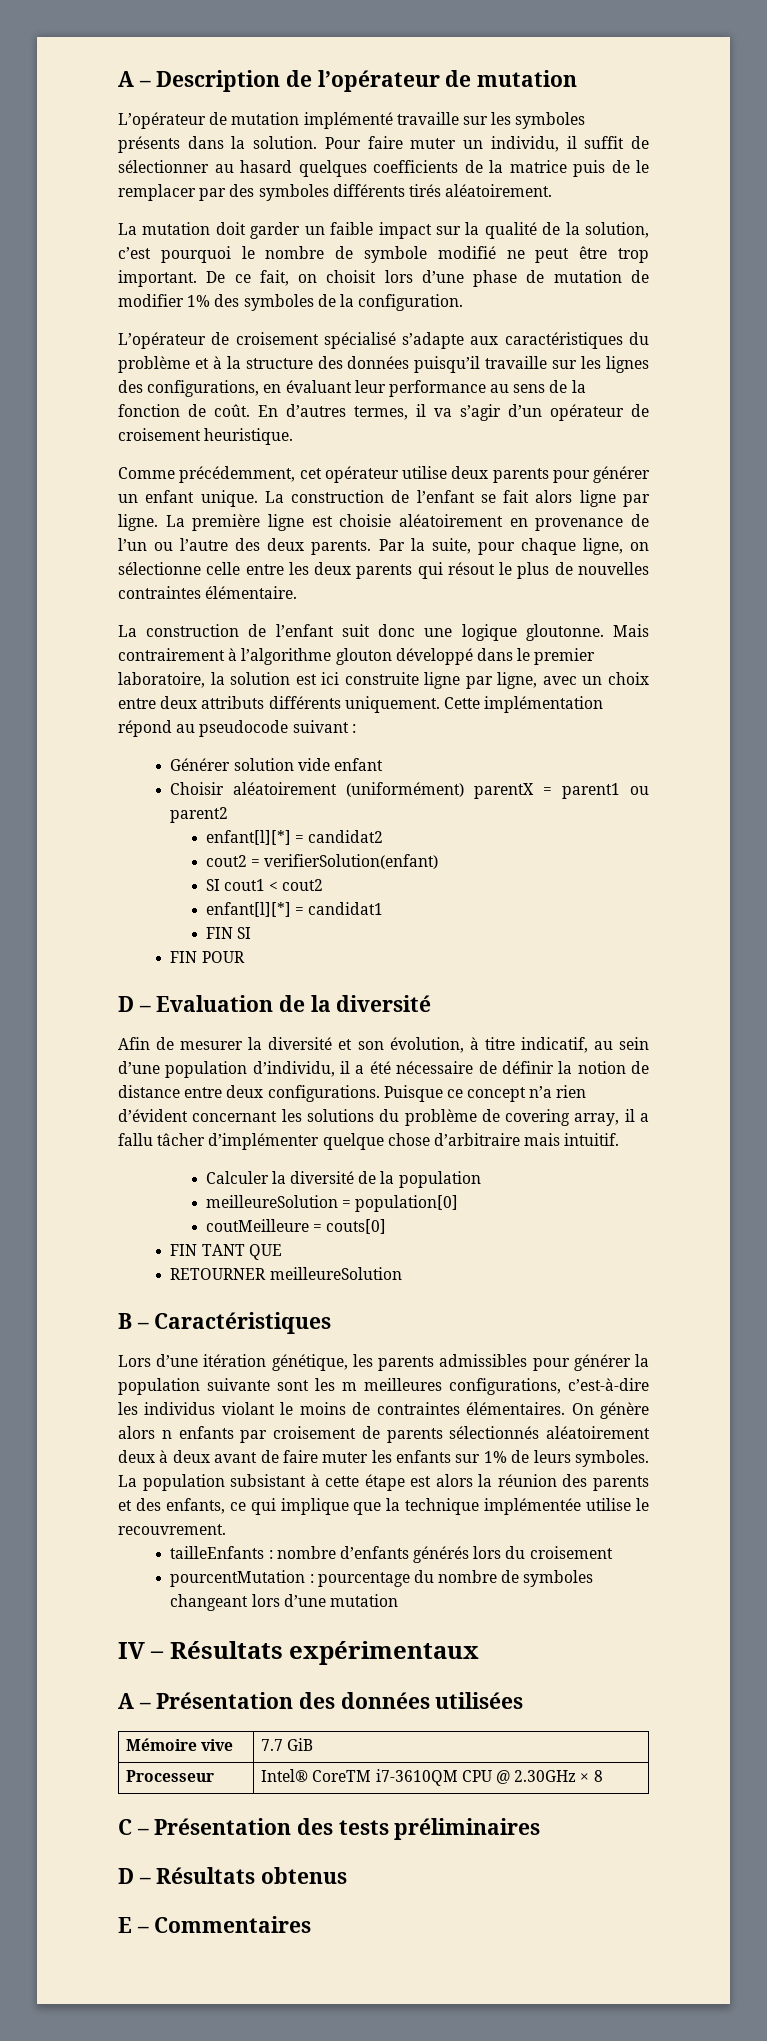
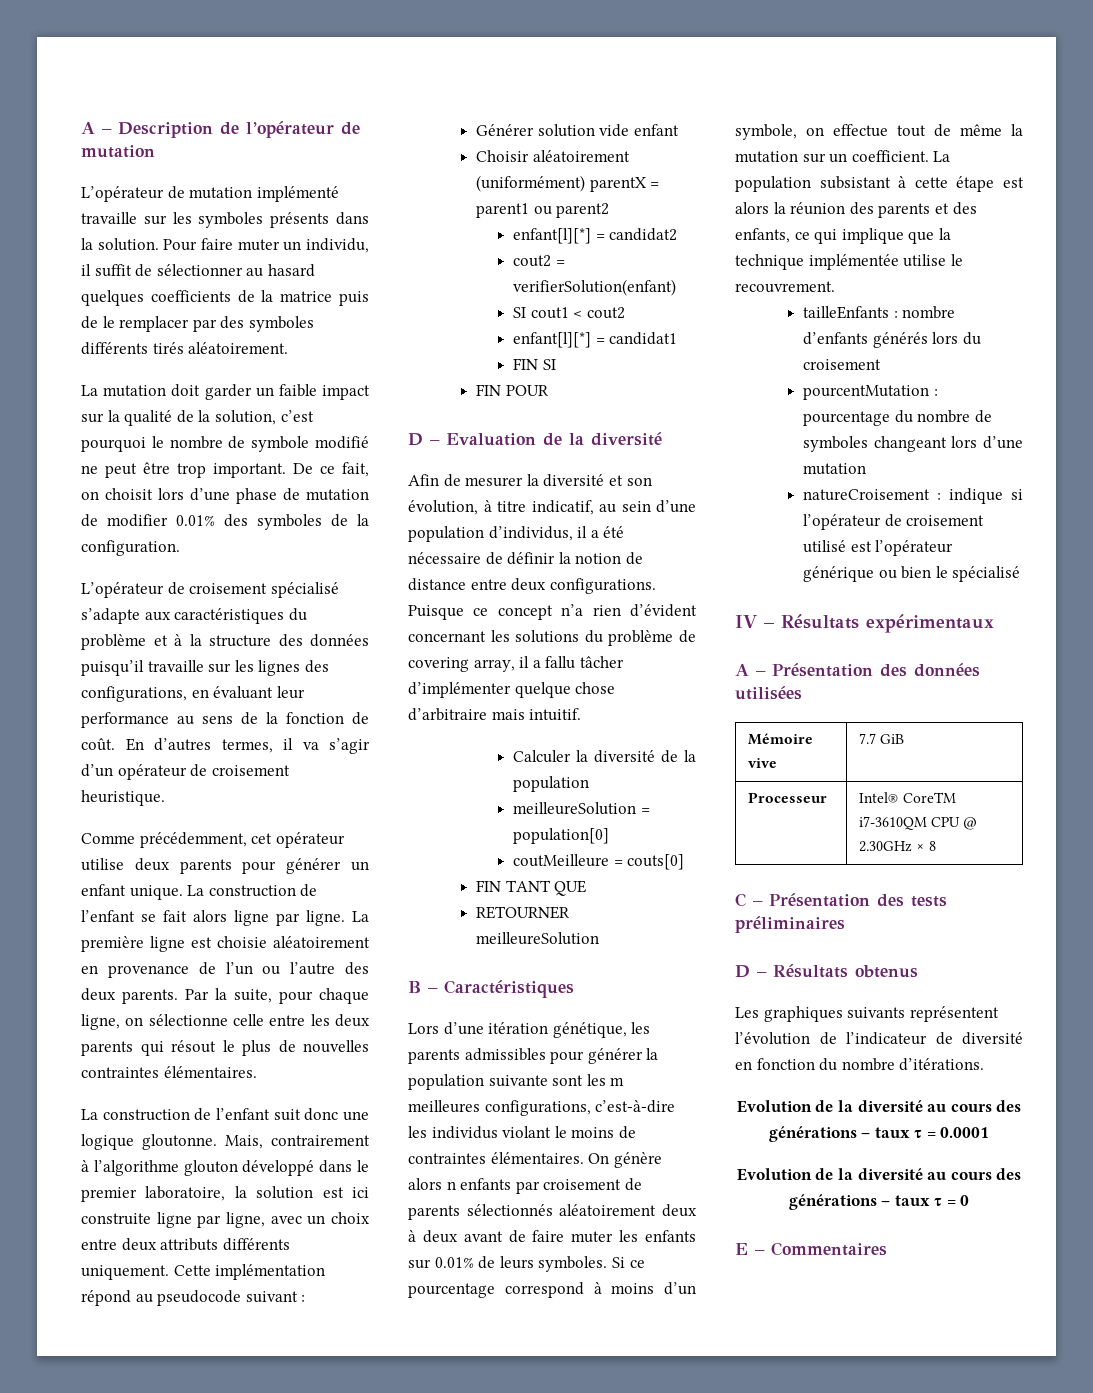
[187,295,211,307] 1% -> [176,515,215,526] 0.01%
[205,586,298,599] élémentaire. -> [163,1066,257,1078] élémentaires.
[613,624,649,637] Mais -> [225,1135,263,1149] Mais,
[252,1061,335,1077] d’individu, -> [488,526,573,541] d’individus,
[483,1451,507,1463] 1% -> [434,1257,474,1268] 0.01%
(649, 1458) none -> [611,1257,645,1268] [408,1282,696,1298] [735,124,1023,140] [735,150,929,163] Si ce pourcentage correspond à moins d’un symbole, on effectue tout de même la mutation sur un coefficient.
(398, 1600) none -> [802,488,1023,504] [802,514,985,530] [802,540,954,556] [802,566,1021,582] // natureCroisement : indique si l’opérateur de croisement utilisé est l’opérateur générique ou bien le spécialisé
(348, 1875) none -> [735,1006,999,1022] [735,1032,1023,1045] [735,1058,985,1071] [736,1100,1022,1113] [768,1126,990,1142] [736,1168,1022,1181] [788,1194,970,1210] // Les graphiques suivants représentent l’évolution de l’indicateur de diversité en fonction du nombre d’itérations. // Evolution de la diversité au cours des générations – taux τ = 0.0001 // Evolution de la diversité au cours des générations – taux τ = 0

